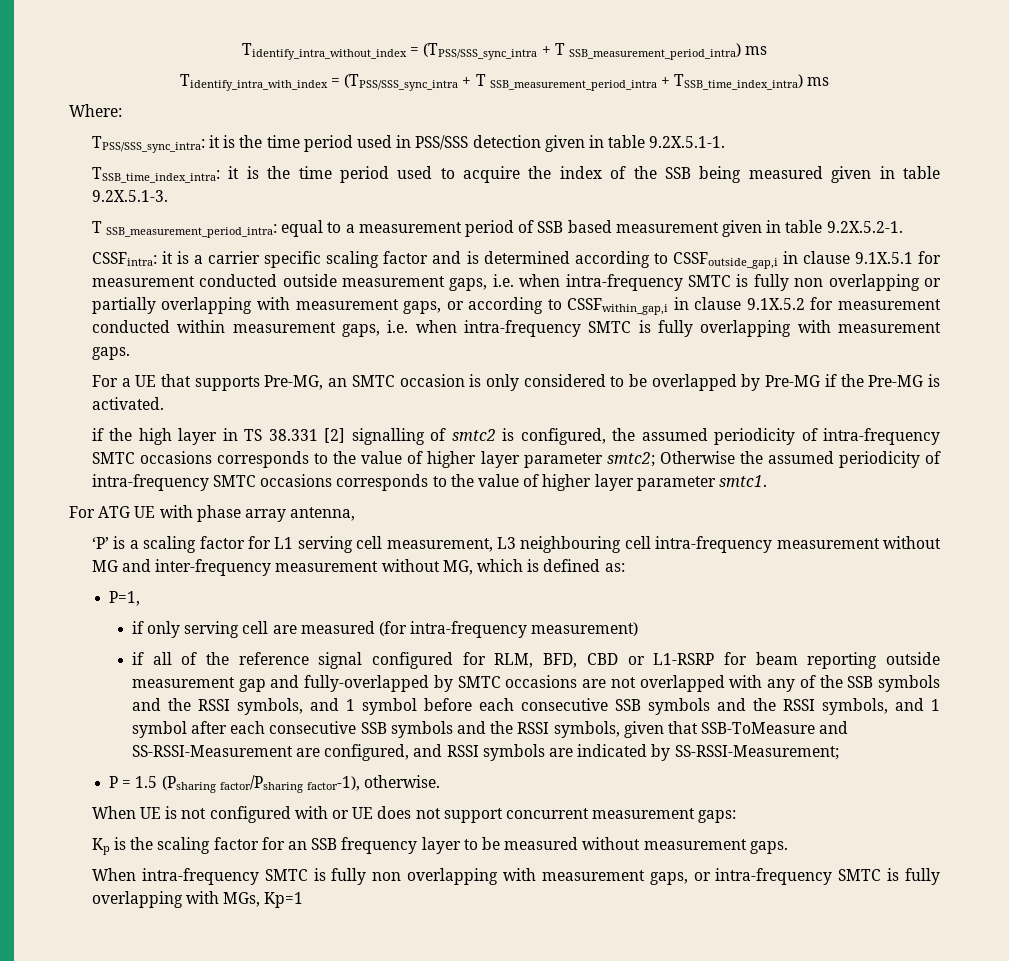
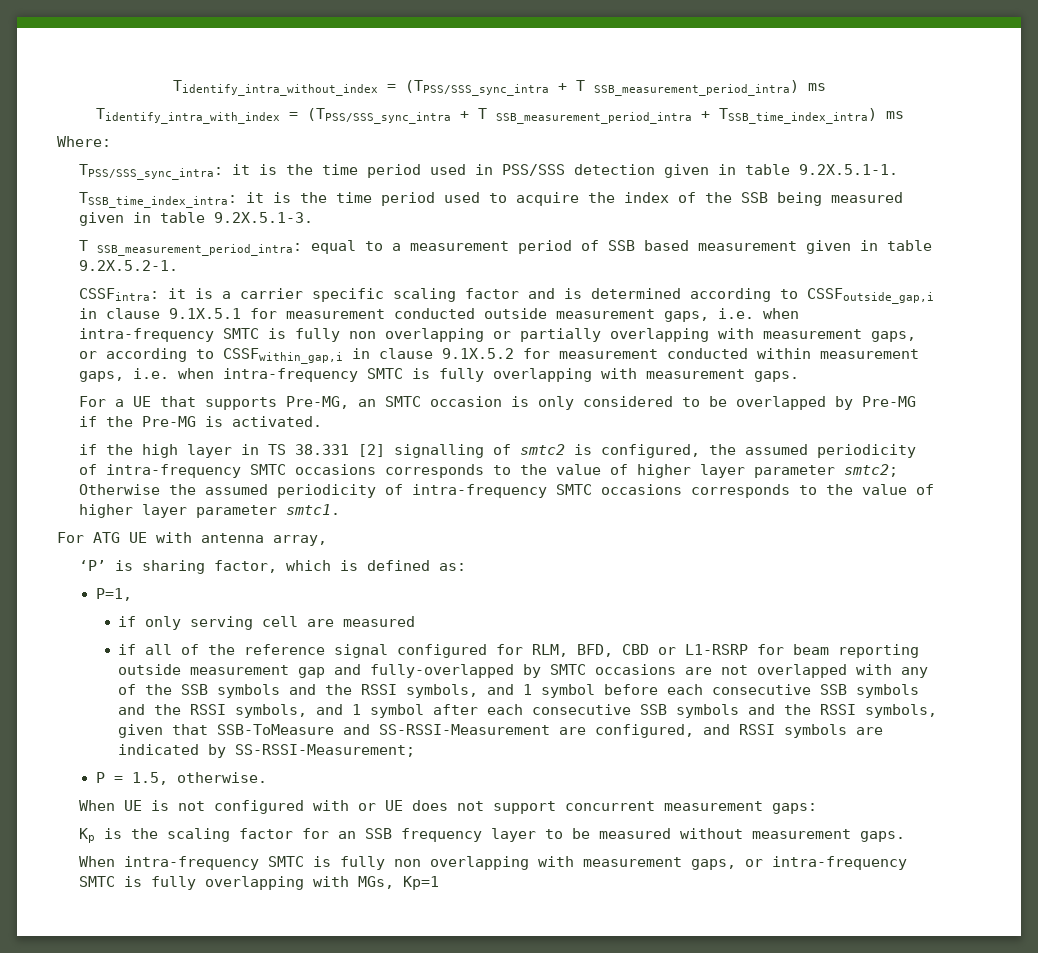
[196,505,356,522] phase array antenna, -> [201,533,327,546] antenna array,
[129,536,942,553] [91,559,473,576] a scaling factor for L1 serving cell measurement, L3 neighbouring cell intra-frequency measurement without MG and inter-frequency measurement without MG, -> [142,560,278,574] sharing factor,
[379,621,639,638] (for intra-frequency measurement) -> (416, 621) none
[135,775,360,793] 1.5 (Psharing factor/Psharing factor-1), -> [131,772,168,785] 1.5,

